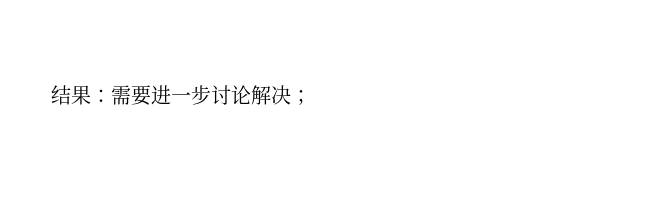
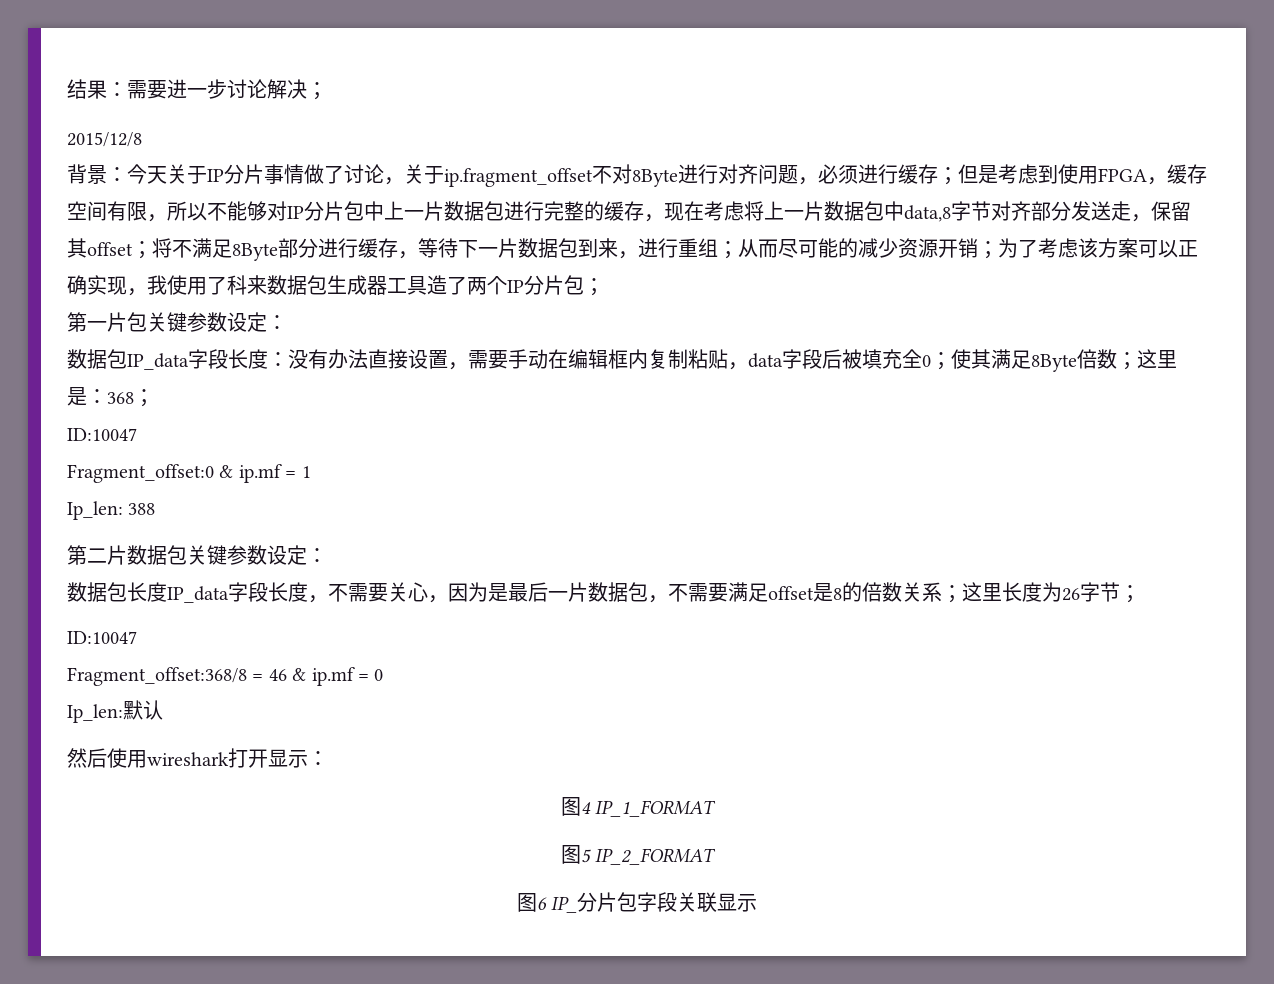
(311, 97) none -> [67,132,142,147] [67,164,1207,187] [67,201,1191,222] [67,238,1198,261] [67,275,604,296] [67,312,287,332] [67,349,1177,372] [67,387,154,407] [67,428,137,441] [67,464,311,483] [67,501,156,520] [67,545,327,565] [67,582,1140,603] [67,631,137,644] [67,667,384,686] [67,700,163,723] [67,748,328,768] [560,797,717,817] [560,845,717,865] [516,892,758,913] // 2015/12/8 // 背景：今天关于IP分片事情做了讨论，关于ip.fragment_offset不对8Byte进行对齐问题，必须进行缓存；但是考虑到使用FPGA，缓存空间有限，所以不能够对IP分片包中上一片数据包进行完整的缓存，现在考虑将上一片数据包中data,8字节对齐部分发送走，保留其offset；将不满足8Byte部分进行缓存，等待下一片数据包到来，进行重组；从而尽可能的减少资源开销；为了考虑该方案可以正确实现，我使用了科来数据包生成器工具造了两个IP分片包； // 第一片包关键参数设定： // 数据包IP_data字段长度：没有办法直接设置，需要手动在编辑框内复制粘贴，data字段后被填充全0；使其满足8Byte倍数；这里是：368； // ID:10047 // Fragment_offset:0 & ip.mf = 1 // Ip_len: 388 // 第二片数据包关键参数设定： // 数据包长度IP_data字段长度，不需要关心，因为是最后一片数据包，不需要满足offset是8的倍数关系；这里长度为26字节； // ID:10047 // Fragment_offset:368/8 = 46 & ip.mf = 0 // Ip_len:默认 // 然后使用wireshark打开显示： // 图4 IP_1_FORMAT // 图5 IP_2_FORMAT // 图6 IP_分片包字段关联显示

